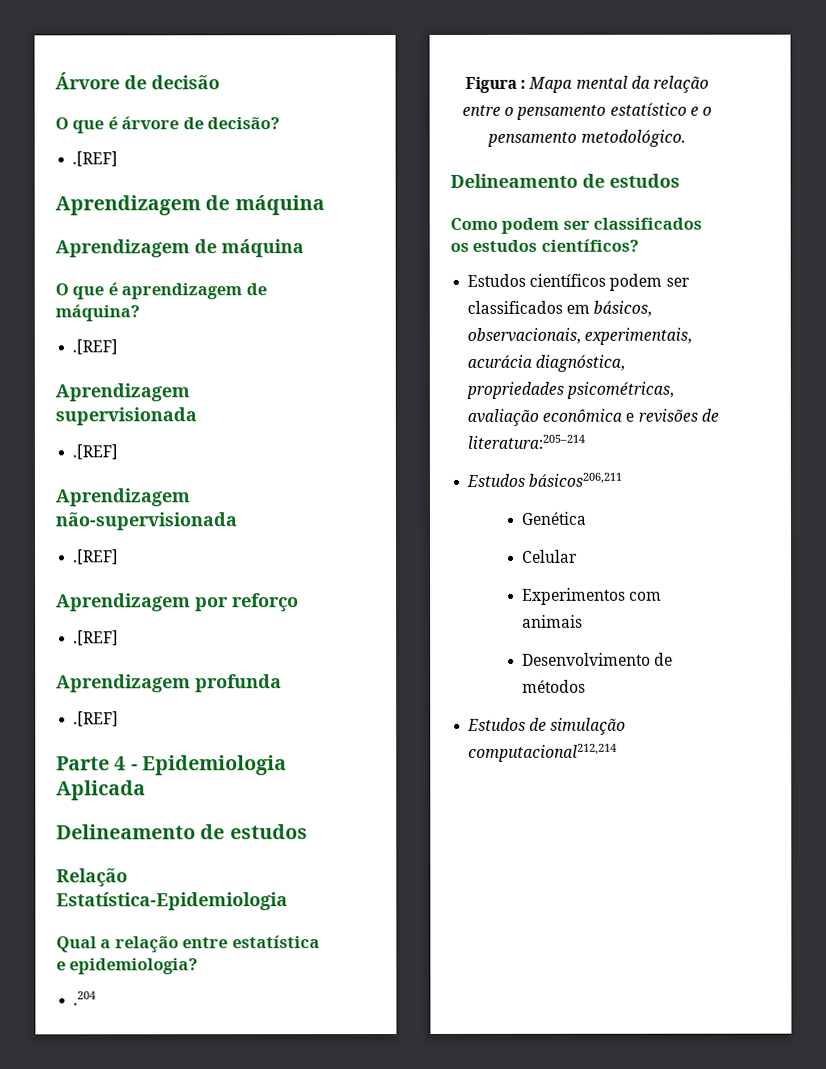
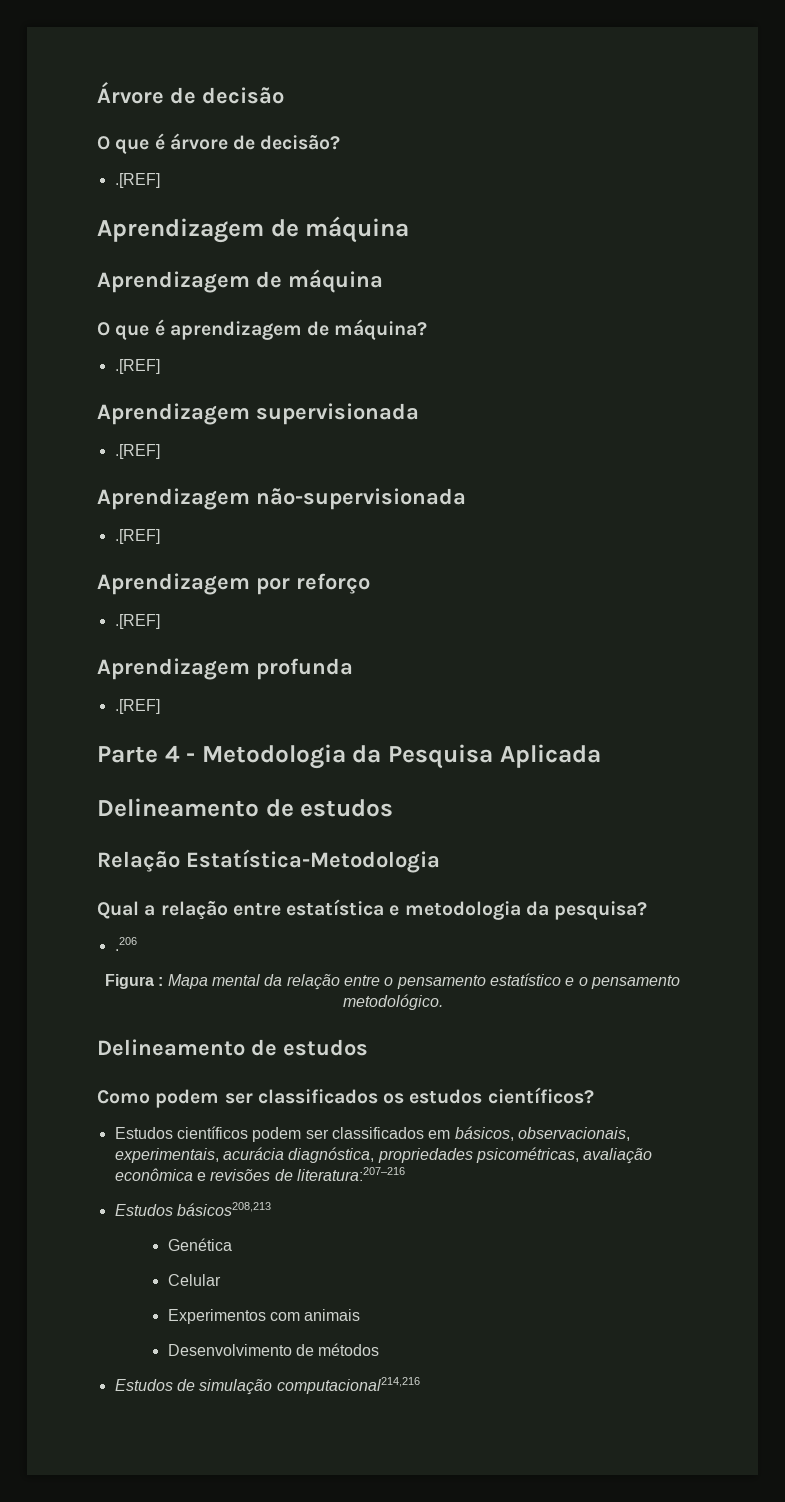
[141,755,287,776] Epidemiologia -> [201,744,494,769] Metodologia da Pesquisa
[56,892,288,911] Estatística-Epidemiologia -> [186,849,440,873] Estatística-Metodologia
[69,958,199,975] [73,991,97,1006] epidemiologia? // .204 -> [404,901,648,920] [114,937,137,951] metodologia da pesquisa? // .206
[467,434,586,449] [466,472,623,487] literatura:205–214 // Estudos básicos206,211 -> [296,1167,405,1181] [114,1202,271,1216] literatura:207–216 // Estudos básicos208,213
[468,743,618,762] computacional212,214 -> [276,1377,420,1394] computacional214,216

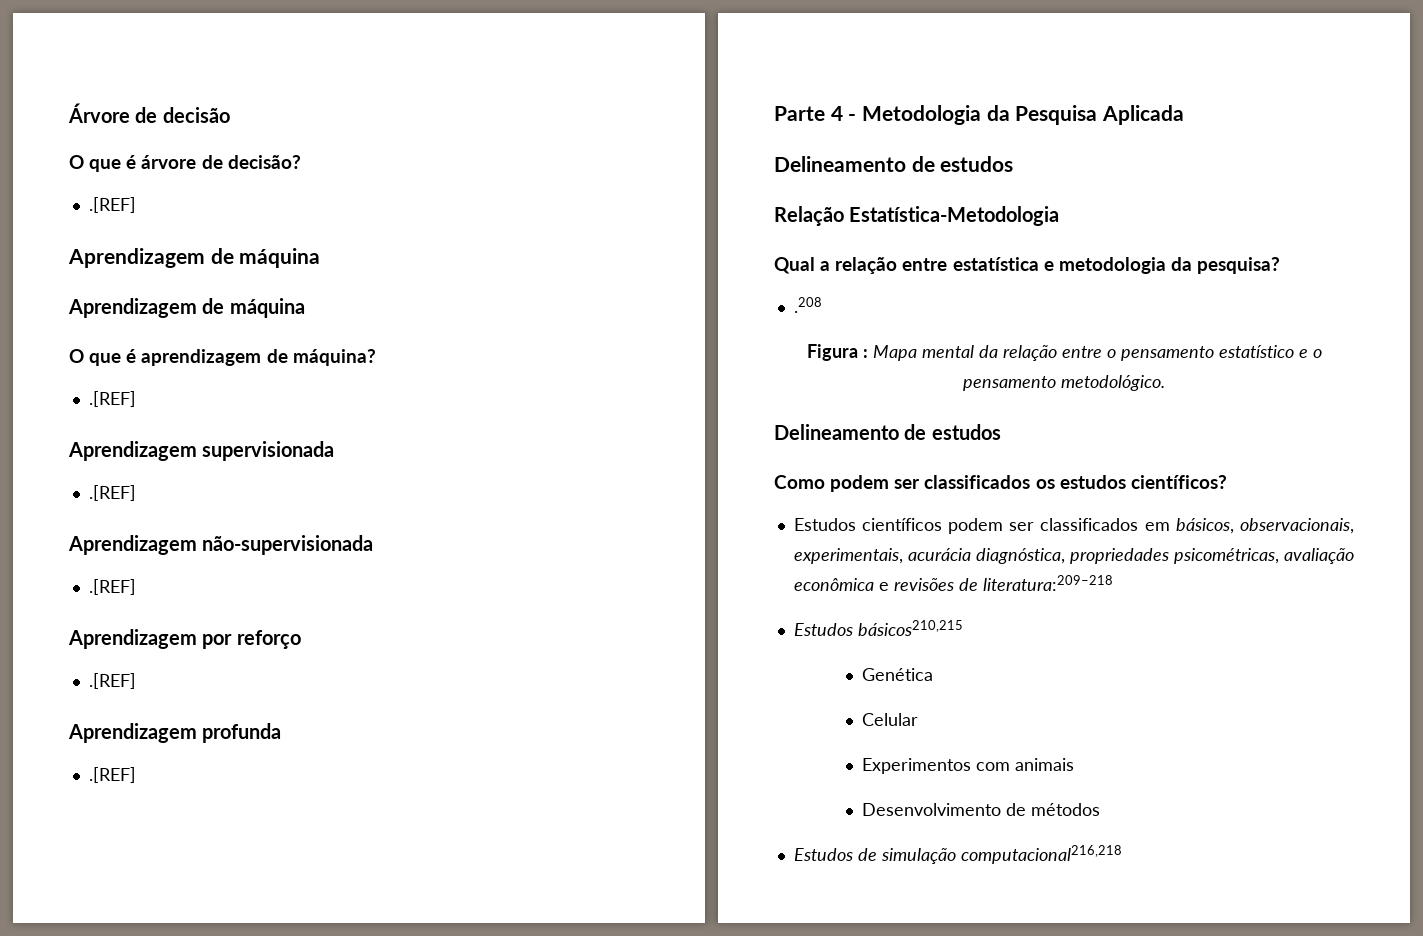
[114,937,137,951] .206 -> [793,297,822,313] .208
[296,1167,405,1181] [114,1202,271,1216] literatura:207–216 // Estudos básicos208,213 -> [982,575,1113,591] [793,620,963,636] literatura:209–218 // Estudos básicos210,215
[276,1377,420,1394] computacional214,216 -> [960,845,1122,864] computacional216,218

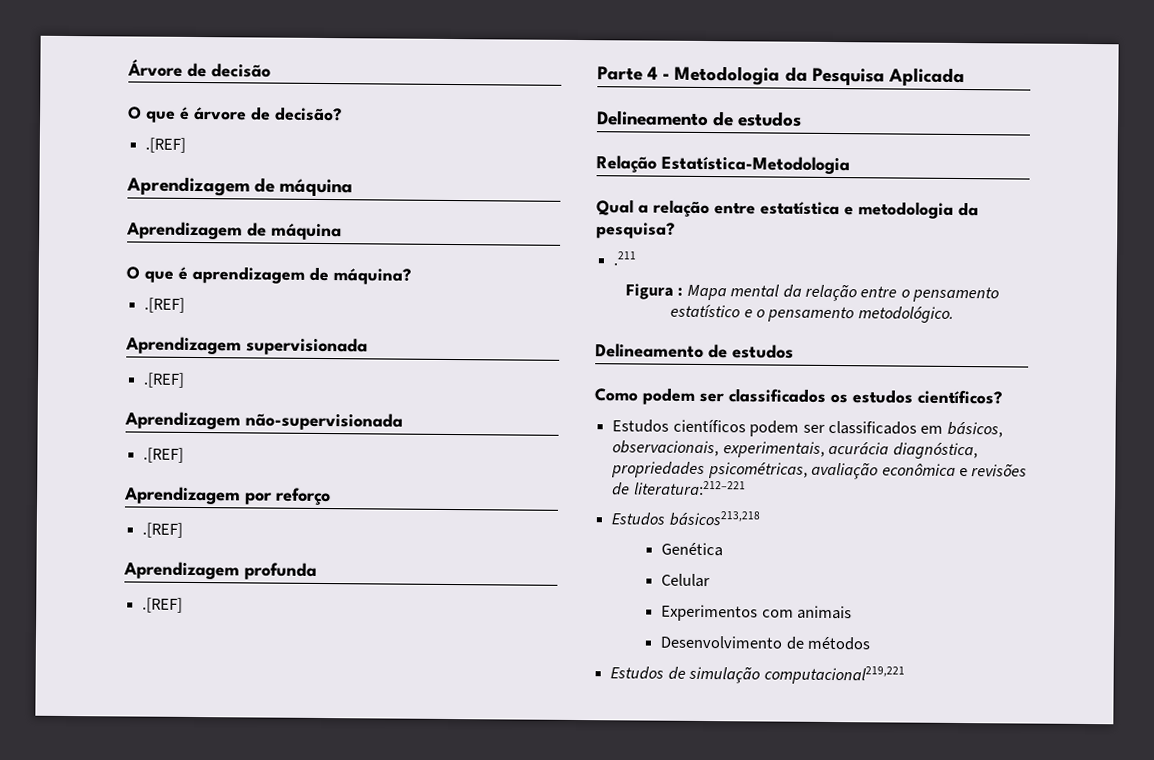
[793,297,822,313] .208 -> [613,251,638,266] .211
[982,575,1113,591] [793,620,963,636] literatura:209–218 // Estudos básicos210,215 -> [633,480,746,496] [611,510,760,527] literatura:212–221 // Estudos básicos213,218
[960,845,1122,864] computacional216,218 -> [763,665,905,685] computacional219,221

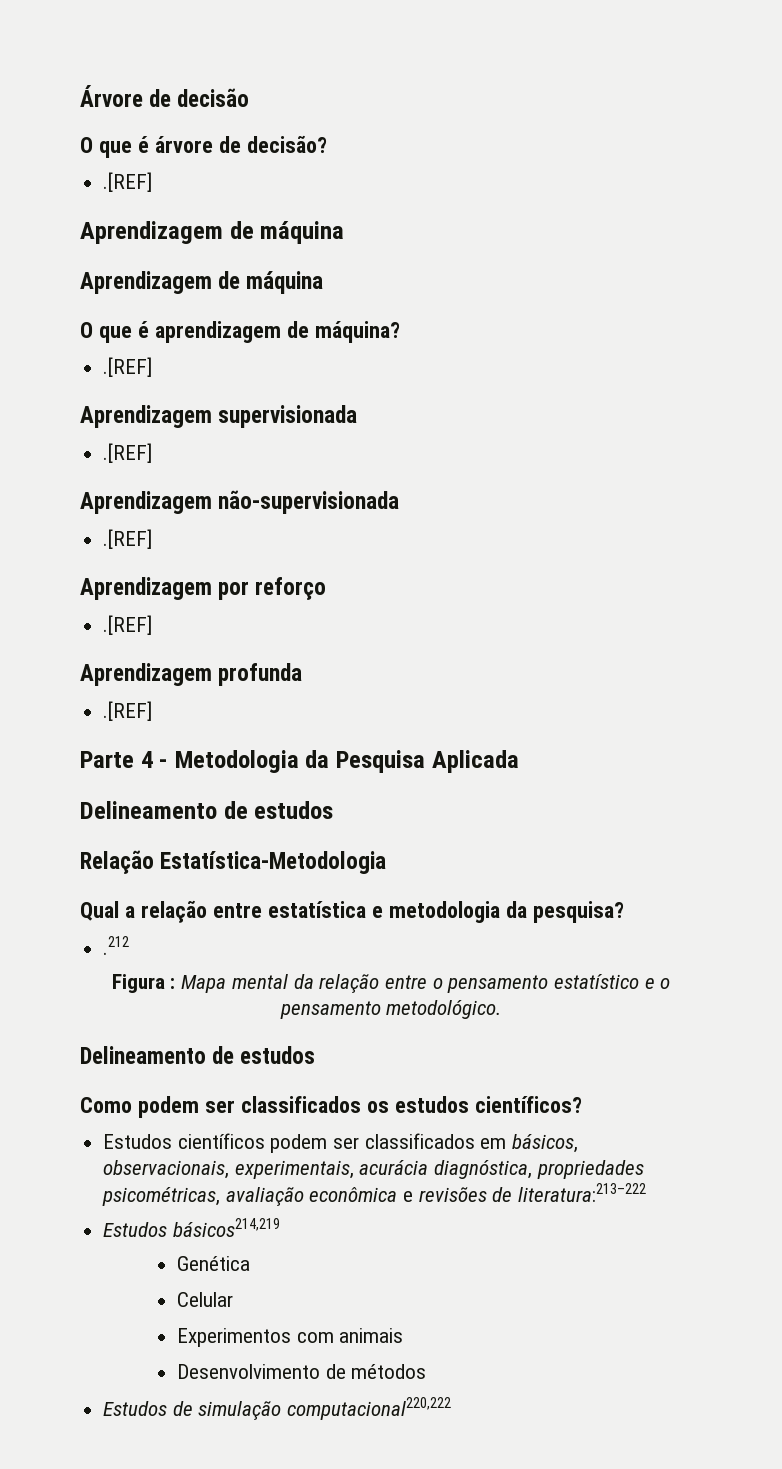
[613,251,638,266] .211 -> [103,936,130,955] .212
[633,480,746,496] [611,510,760,527] literatura:212–221 // Estudos básicos213,218 -> [518,1183,647,1202] [103,1218,280,1237] literatura:213–222 // Estudos básicos214,219
[763,665,905,685] computacional219,221 -> [287,1397,452,1420] computacional220,222

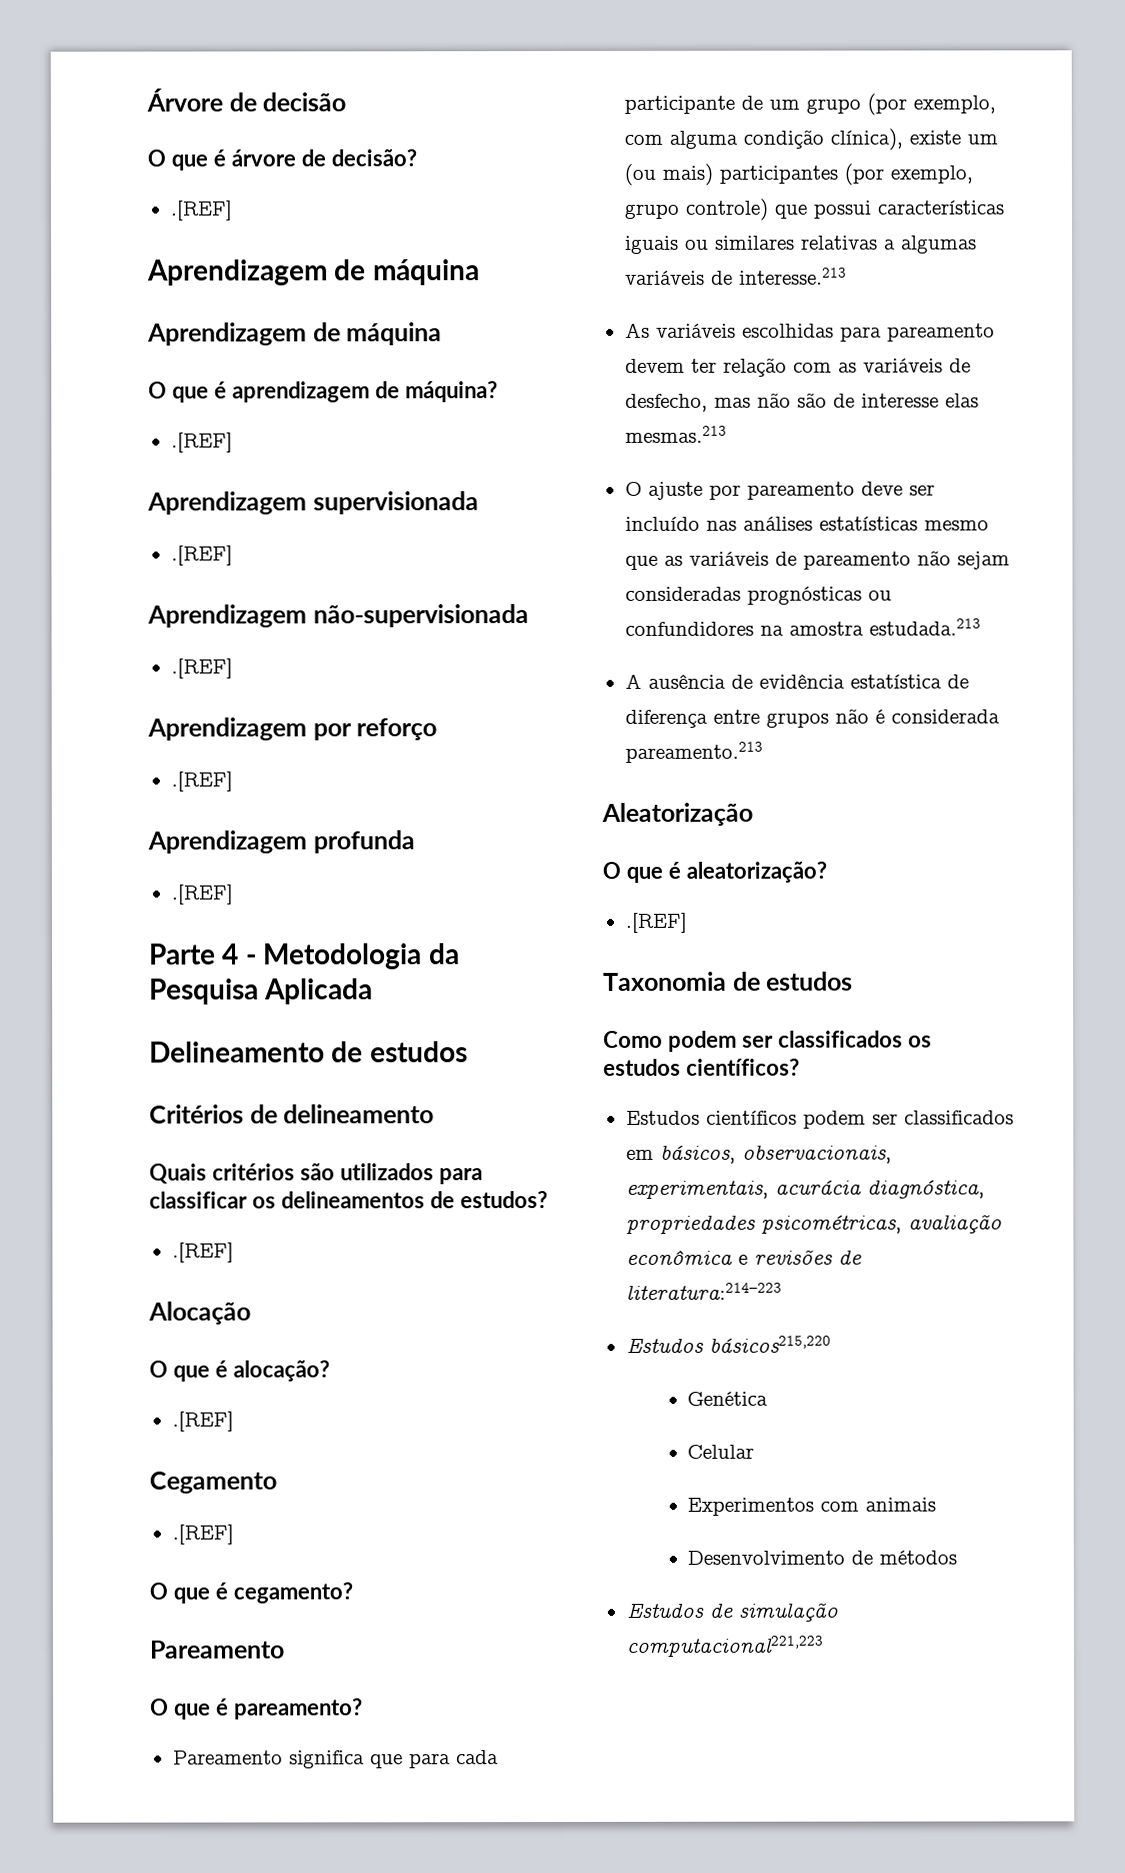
[80,850,387,874] [80,900,624,923] [103,936,130,955] [111,974,671,993] [279,1000,502,1019] [80,1046,206,1064] Relação Estatística-Metodologia // Qual a relação entre estatística e metodologia da pesquisa? // .212 // Figura : Mapa mental da relação entre o pensamento estatístico e o pensamento metodológico. // Delineamento -> [149,1104,435,1124] [149,1163,483,1185] [149,1191,548,1209] [171,1242,234,1263] [148,1301,251,1325] [149,1360,330,1382] [171,1411,234,1432] [149,1471,277,1494] [171,1524,234,1545] [149,1582,353,1604] [149,1640,285,1659] [150,1698,363,1720] [172,1750,499,1769] [623,93,996,116] [623,128,998,151] [623,163,973,186] [623,198,1004,221] [624,235,977,254] [624,267,847,285] [624,322,995,342] [624,357,971,377] [624,392,979,412] [624,425,727,443] [624,481,935,500] [624,516,989,531] [624,550,1010,570] [624,586,892,605] [624,618,981,636] [624,673,969,689] [624,708,1000,728] [624,741,763,763] [601,802,753,826] [602,861,827,883] [624,912,687,933] [603,971,727,991] Critérios de delineamento // Quais critérios são utilizados para classificar os delineamentos de estudos? // .[REF] // Alocação // O que é alocação? // .[REF] // Cegamento // .[REF] // O que é cegamento? // Pareamento // O que é pareamento? // Pareamento significa que para cada participante de um grupo (por exemplo, com alguma condição clínica), existe um (ou mais) participantes (por exemplo, grupo controle) que possui características iguais ou similares relativas a algumas variáveis de interesse.213 // As variáveis escolhidas para pareamento devem ter relação com as variáveis de desfecho, mas não são de interesse elas mesmas.213 // O ajuste por pareamento deve ser incluído nas análises estatísticas mesmo que as variáveis de pareamento não sejam consideradas prognósticas ou confundidores na amostra estudada.213 // A ausência de evidência estatística de diferença entre grupos não é considerada pareamento.213 // Aleatorização // O que é aleatorização? // .[REF] // Taxonomia
[518,1183,647,1202] [103,1218,280,1237] literatura:213–222 // Estudos básicos214,219 -> [625,1282,782,1300] [625,1335,831,1353] literatura:214–223 // Estudos básicos215,220
[287,1397,452,1420] computacional220,222 -> [625,1635,824,1657] computacional221,223

